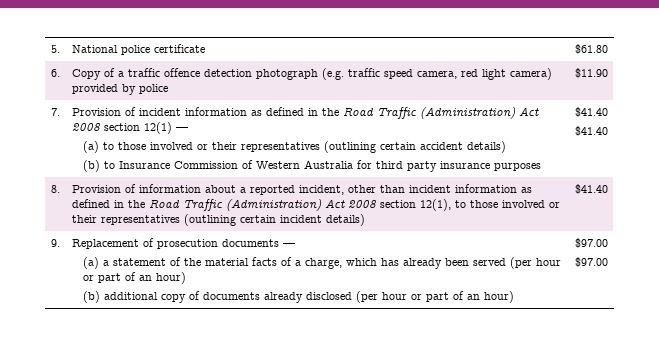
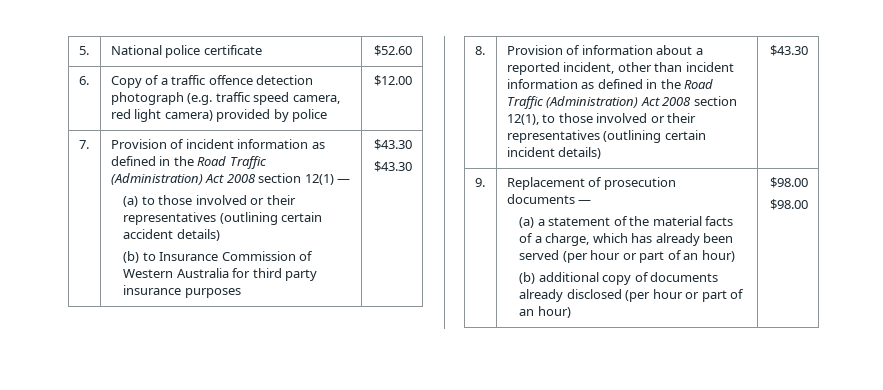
[575,44,609,54] $61.80 -> [374,45,413,56] $52.60
[575,68,609,78] $11.90 -> [374,75,413,86] $12.00
[575,107,609,117] [575,126,609,136] $41.40 // $41.40 -> [374,139,413,150] [374,161,413,172] $43.30 // $43.30
[575,184,609,194] $41.40 -> [770,45,809,56] $43.30
[575,238,609,248] [575,257,609,267] $97.00 // $97.00 -> [770,177,809,188] [770,199,809,210] $98.00 // $98.00

